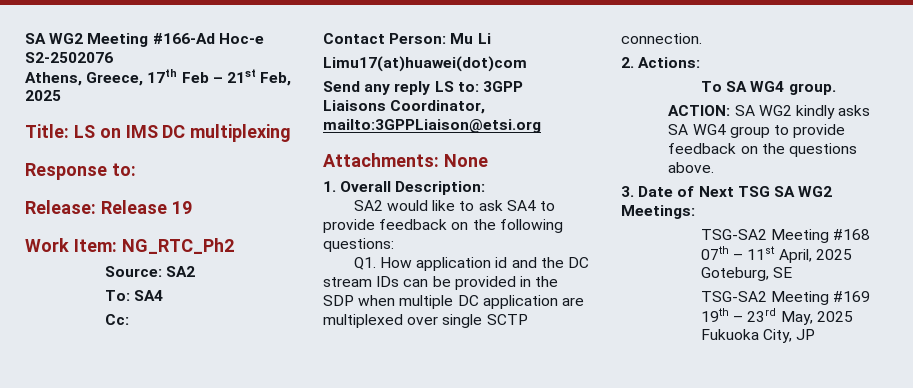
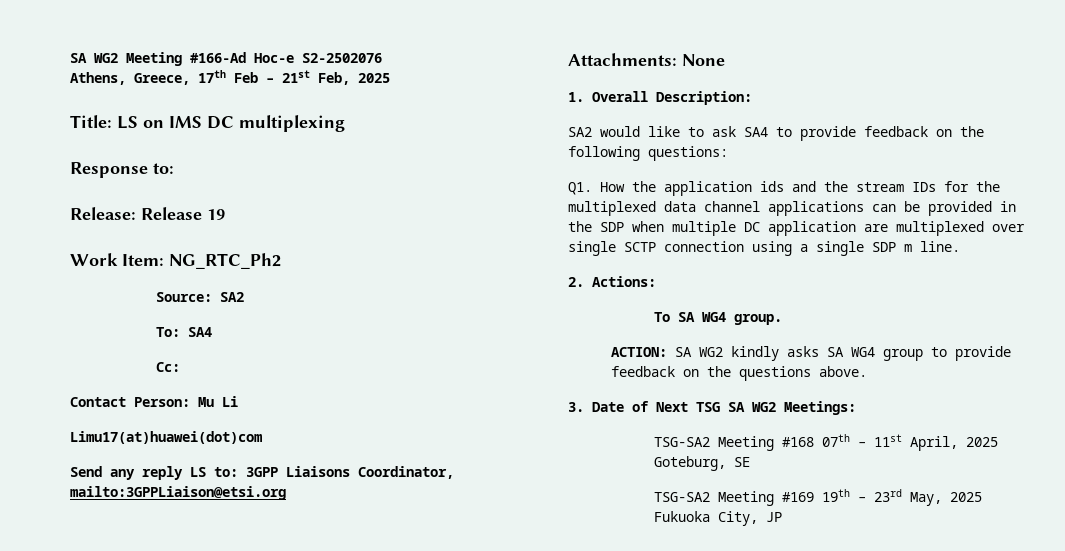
[416,257,508,271] application id -> [632,181,784,196] the application ids
[567,257,589,268] DC -> (848, 186) none
(400, 281) none -> [944,181,1000,192] [568,201,864,216] for the multiplexed data channel applications
[621,33,702,44] connection. -> [664,241,960,256] connection using a single SDP m line.

